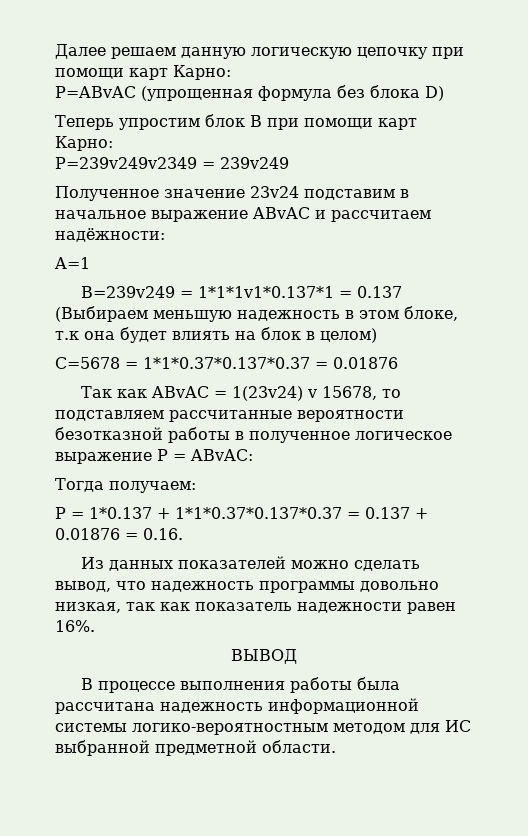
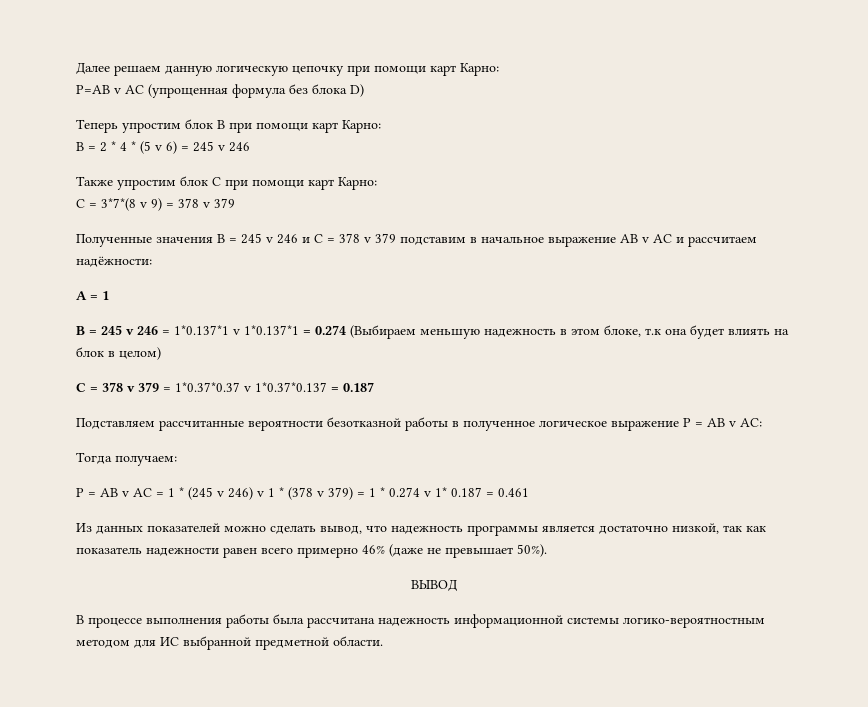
[55,86,136,98] P=ABvAC -> [76,85,144,94] P=AB v AC
[55,157,289,169] [55,186,299,201] P=239v249v2349 = 239v249 // Полученное значение 23v24 -> [76,141,250,154] [76,176,377,190] [76,198,235,211] [76,233,396,247] B = 2 * 4 * (5 v 6) = 245 v 246 // Также упростим блок C при помощи карт Карно: // С = 3*7*(8 v 9) = 378 v 379 // Полученные значения B = 245 v 246 и C = 378 v 379
[252,207,310,219] ABvAC -> [620,234,672,243] AB v AC
[54,257,90,269] [80,286,402,298] A=1 // B=239v249 = 1*1*1v1*0.137*1 = 0.137 -> [76,291,109,300] [76,325,346,335] A = 1 // B = 245 v 246 = 1*0.137*1 v 1*0.137*1 = 0.274
[55,357,398,369] [80,386,401,401] [55,410,164,421] C=5678 = 1*1*0.37*0.137*0.37 = 0.01876 // Так как ABvAC = 1(23v24) v 15678, то подставляем -> [76,382,374,392] [76,418,155,429] C = 378 v 379 = 1*0.37*0.37 v 1*0.37*0.137 = 0.187 // Подставляем
[190,449,253,461] ABvAC: -> [707,418,762,427] AB v AC:
[89,507,428,519] [55,528,183,540] 1*0.137 + 1*1*0.37*0.137*0.37 = 0.137 + 0.01876 = 0.16. -> [100,487,529,500] AB v AC = 1 * (245 v 246) v 1 * (378 v 379) = 1 * 0.274 v 1* 0.187 = 0.461
[360,581,439,592] [55,602,121,613] довольно низкая, -> [542,523,719,534] является достаточно низкой,
[55,620,95,632] 16%. -> [261,544,547,558] всего примерно 46% (даже не превышает 50%).

